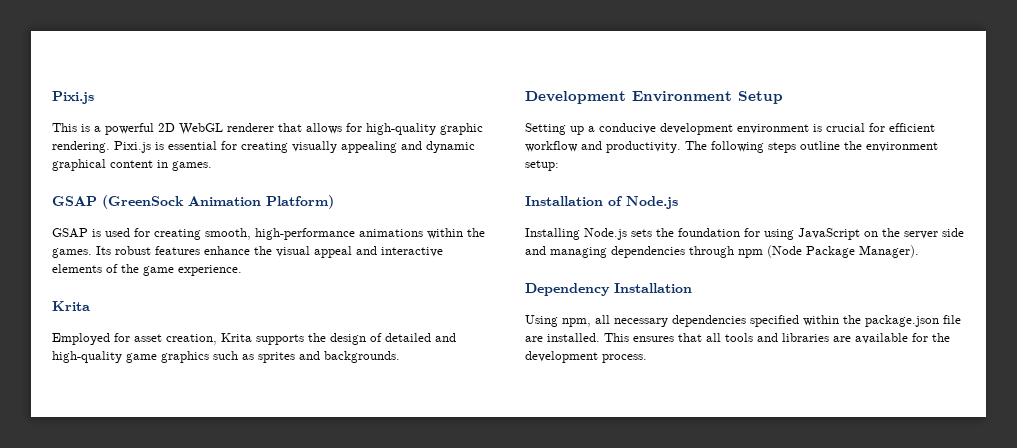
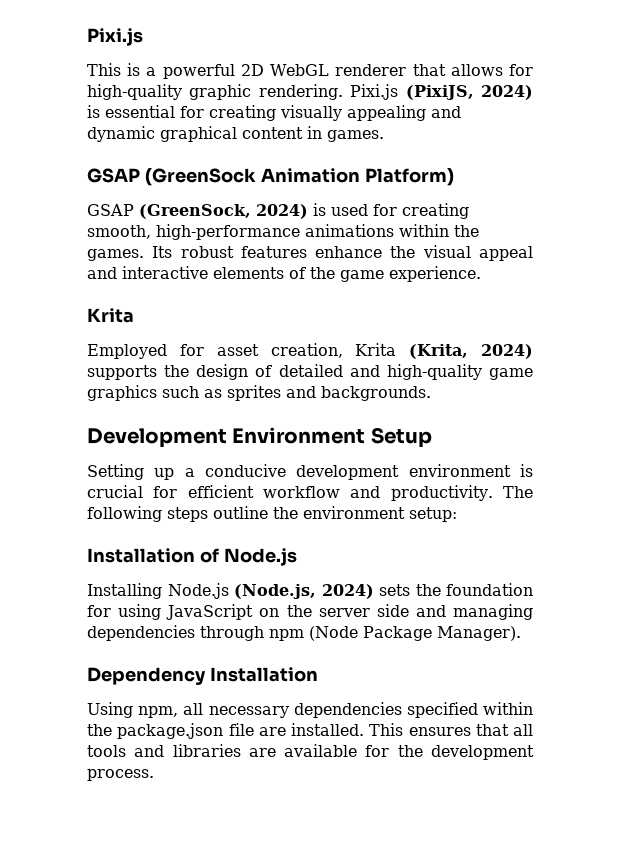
(151, 147) none -> [405,85,533,100] (PixiJS, 2024)
(88, 233) none -> [139,204,308,219] (GreenSock, 2024)
(252, 337) none -> [409,344,533,359] (Krita, 2024)
(627, 234) none -> [234,584,374,599] (Node.js, 2024)

